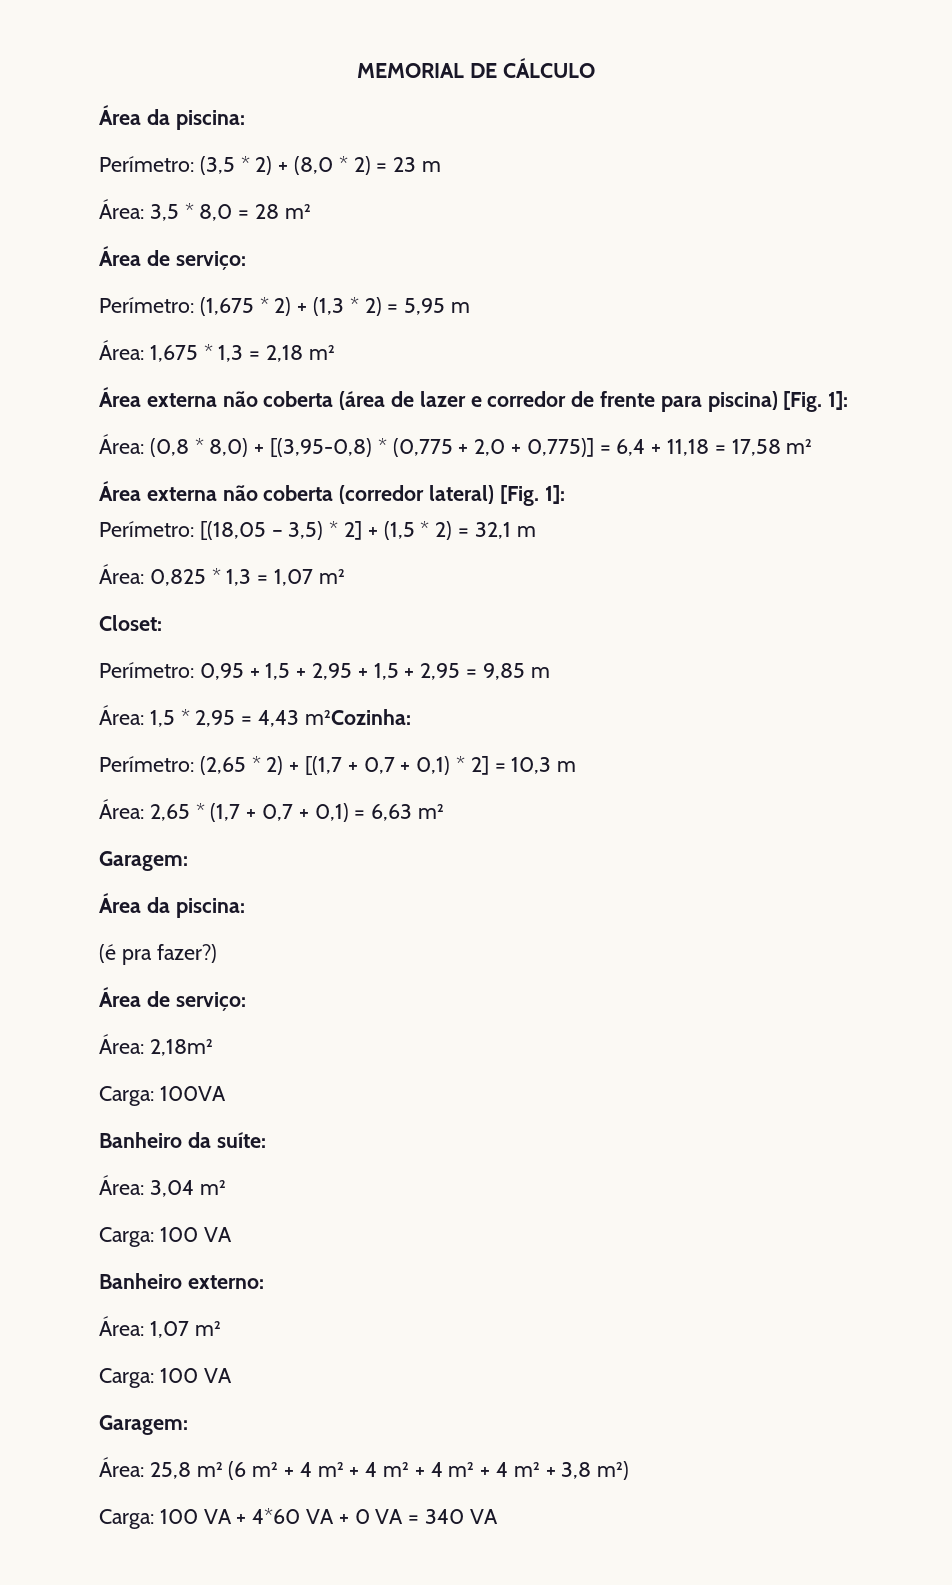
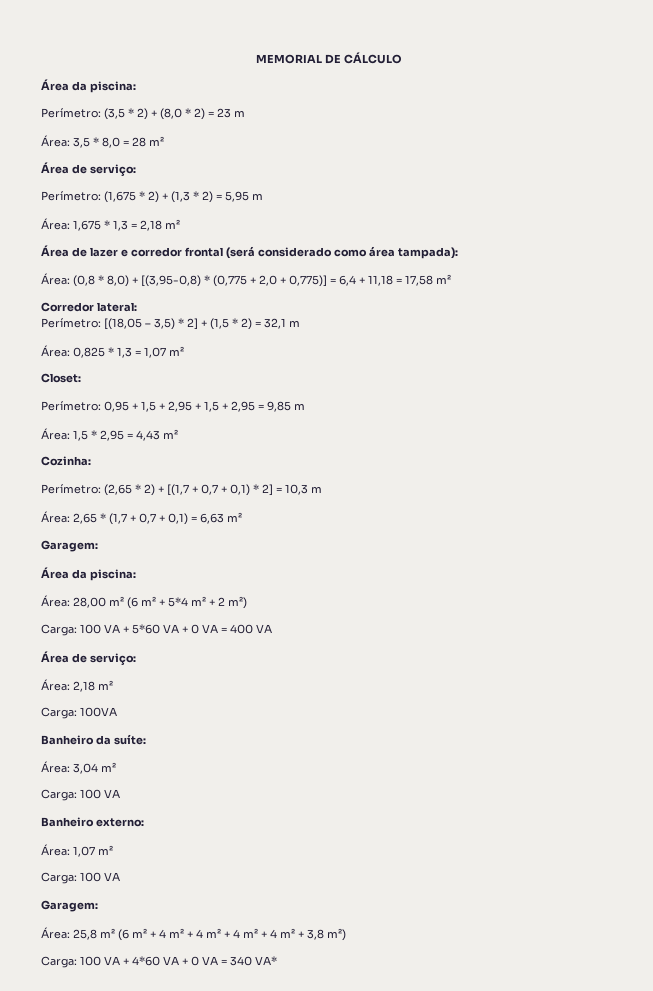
[146,391,849,412] externa não coberta (área de lazer e corredor de frente para piscina) [Fig. 1]: -> [72,246,458,259] de lazer e corredor frontal (será considerado como área tampada):
[99,481,565,506] Área externa não coberta (corredor lateral) [Fig. 1]: -> [41,302,137,312] Corredor lateral:
[304,709,411,725] m²Cozinha: -> [163,429,178,439] [41,456,91,466] m² // Cozinha:
[99,944,217,965] (é pra fazer?) -> [41,595,247,609] [41,624,272,636] Área: 28,00 m² (6 m² + 5*4 m² + 2 m²) // Carga: 100 VA + 5*60 VA + 0 VA = 400 VA
[149,1039,213,1056] 2,18m² -> [73,680,113,692] 2,18 m²
[469,1509,498,1524] VA -> [255,956,277,965] VA*

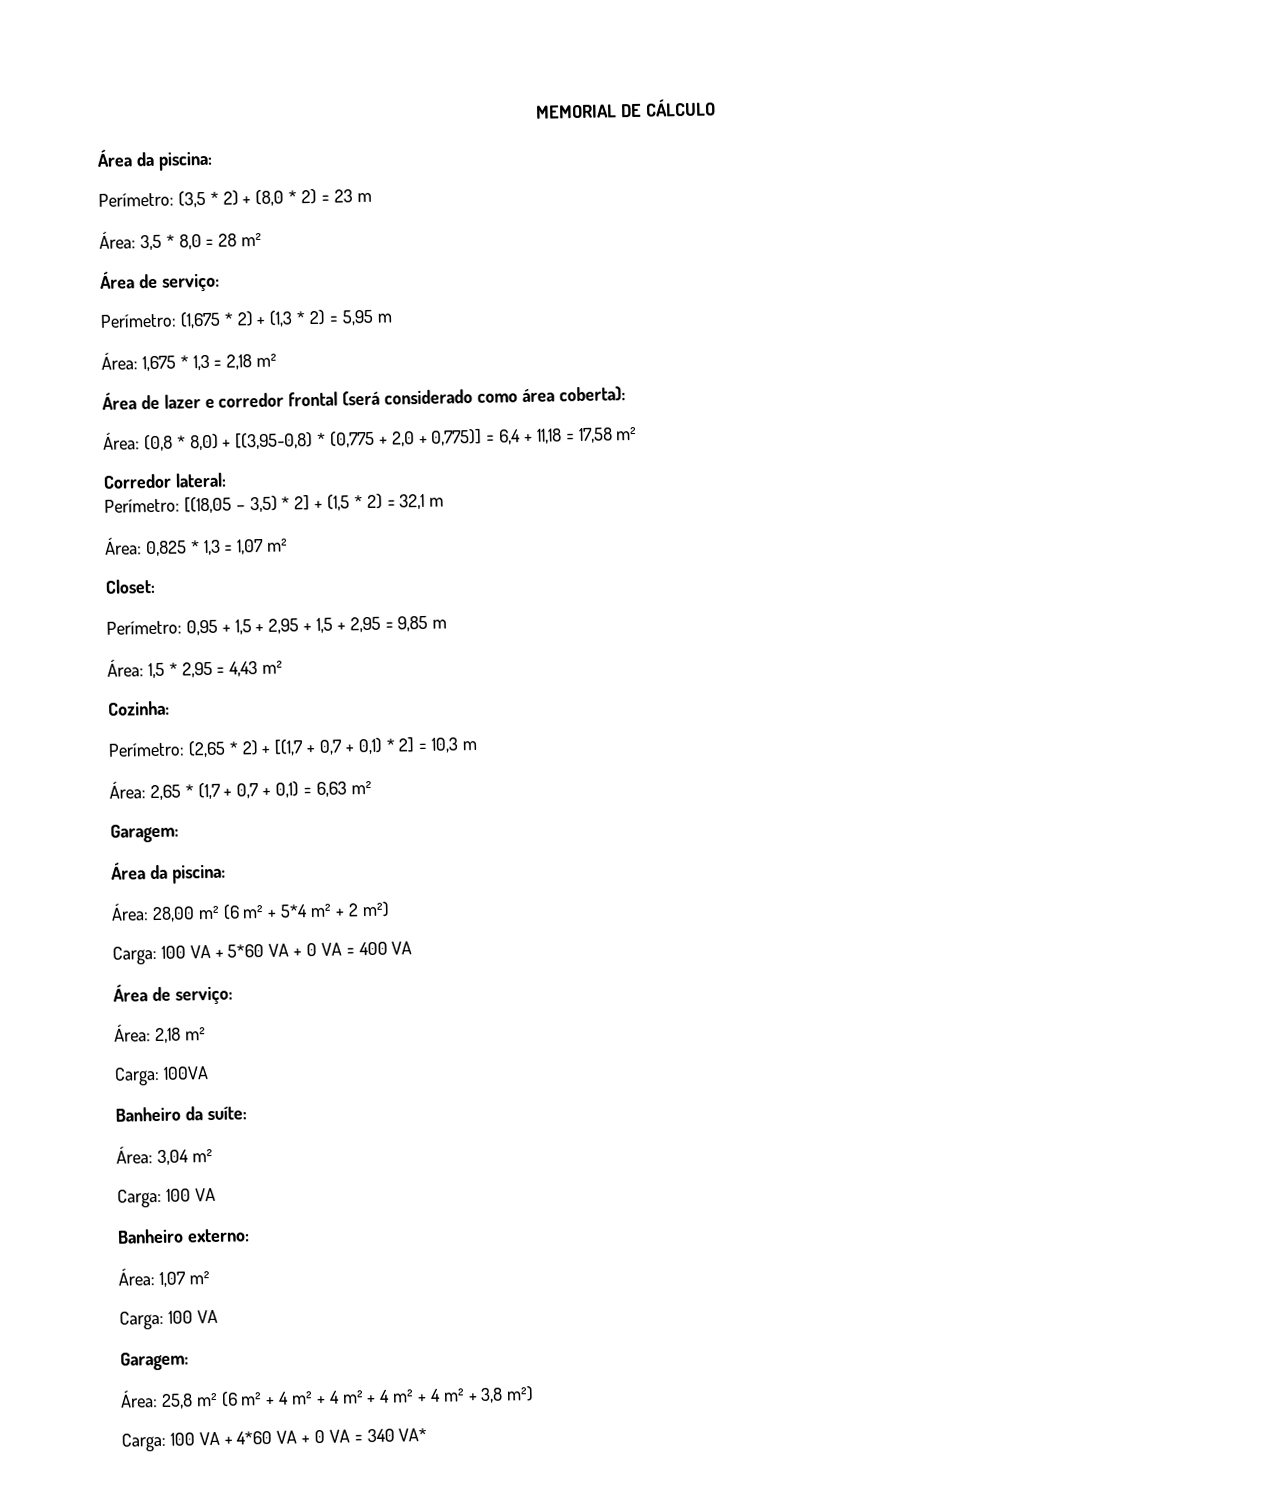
[398,247,458,259] tampada): -> [558,386,626,403] coberta):

